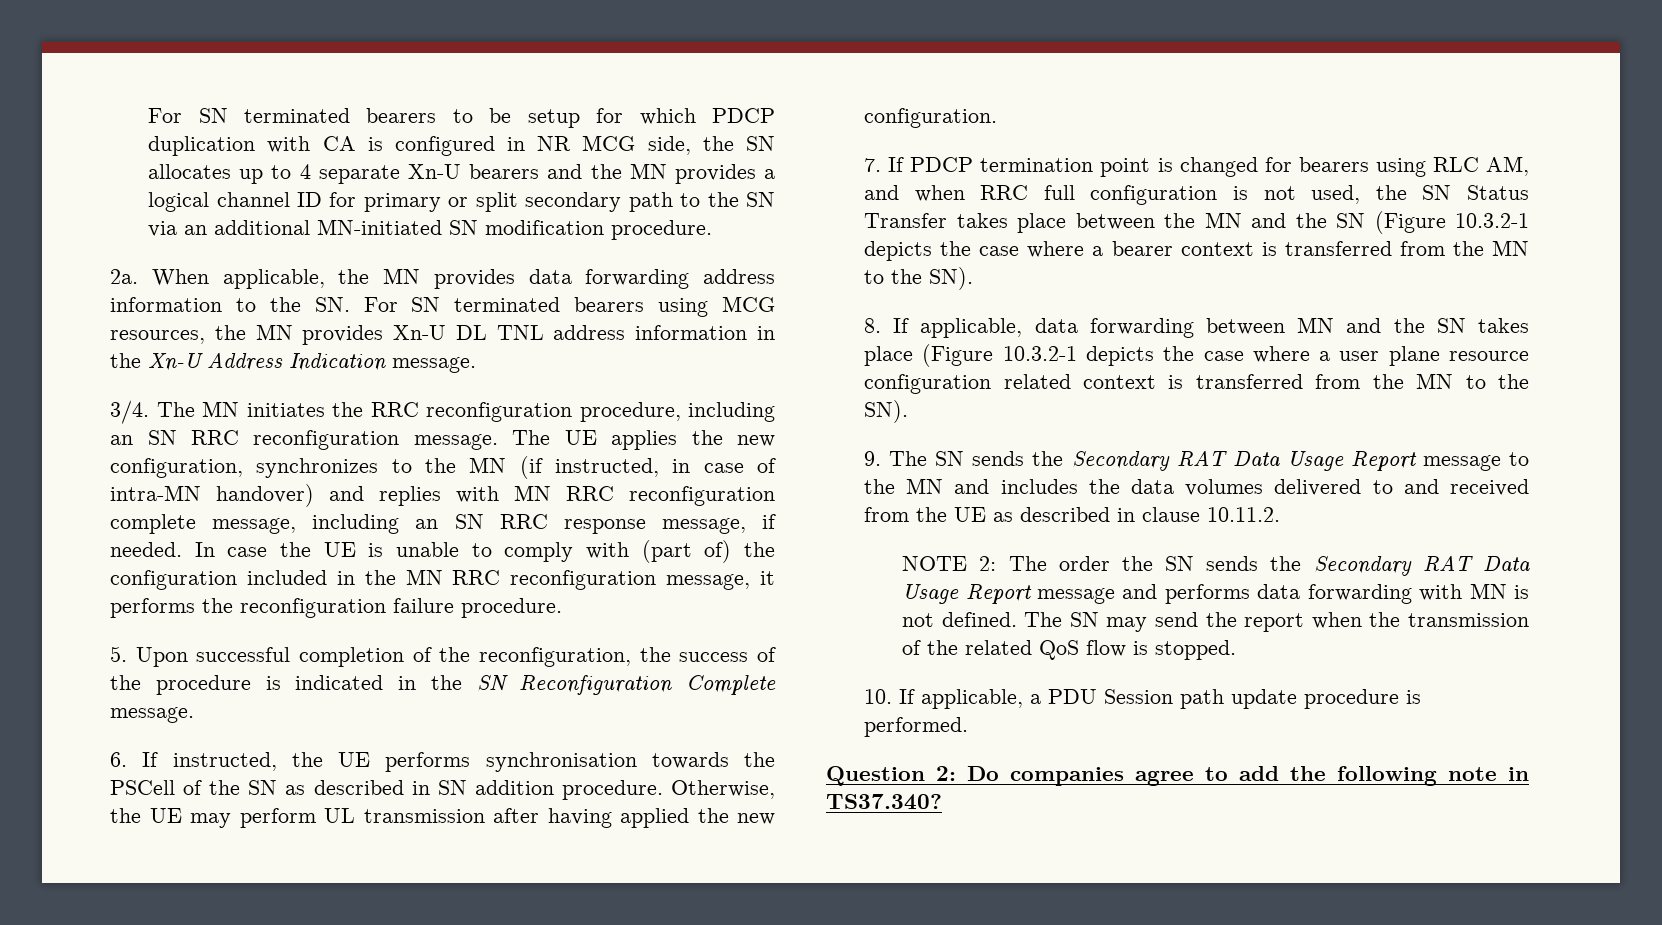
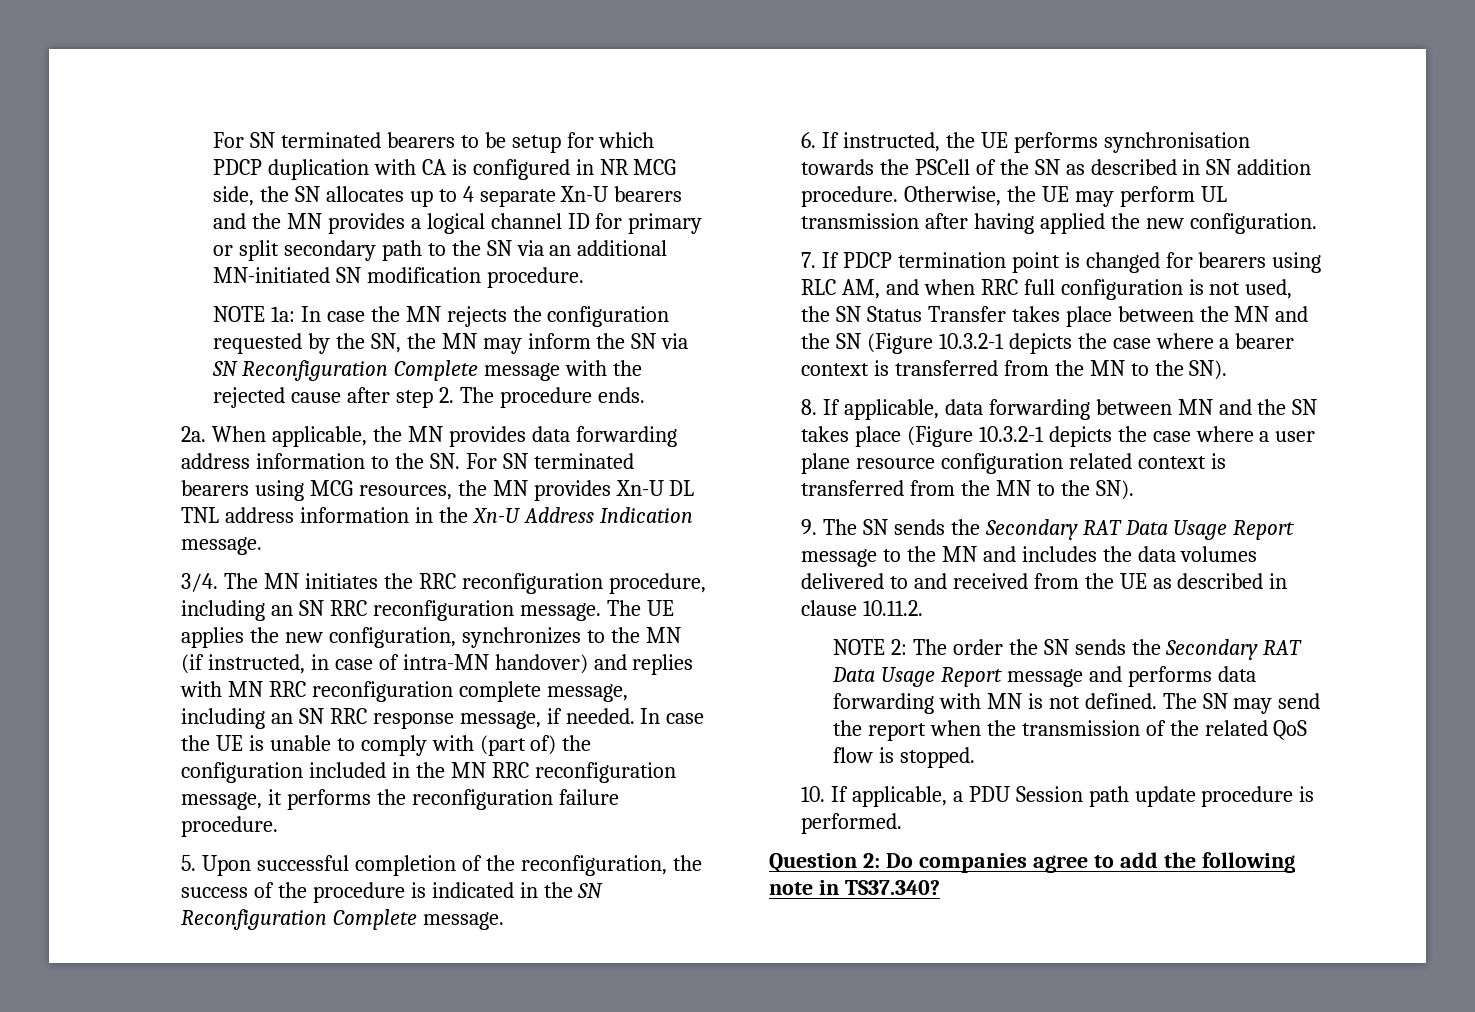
(713, 230) none -> [212,306,670,327] [212,333,689,354] [211,360,642,381] [212,387,645,408] // NOTE 1a: In case the MN rejects the configuration requested by the SN, the MN may inform the SN via SN Reconfiguration Complete message with the rejected cause after step 2. The procedure ends.

